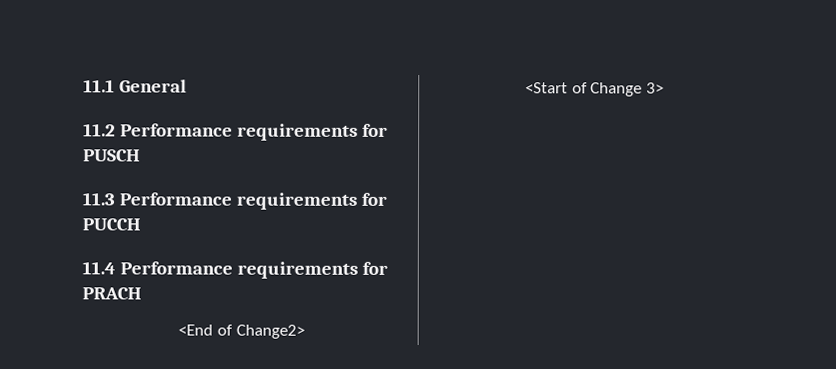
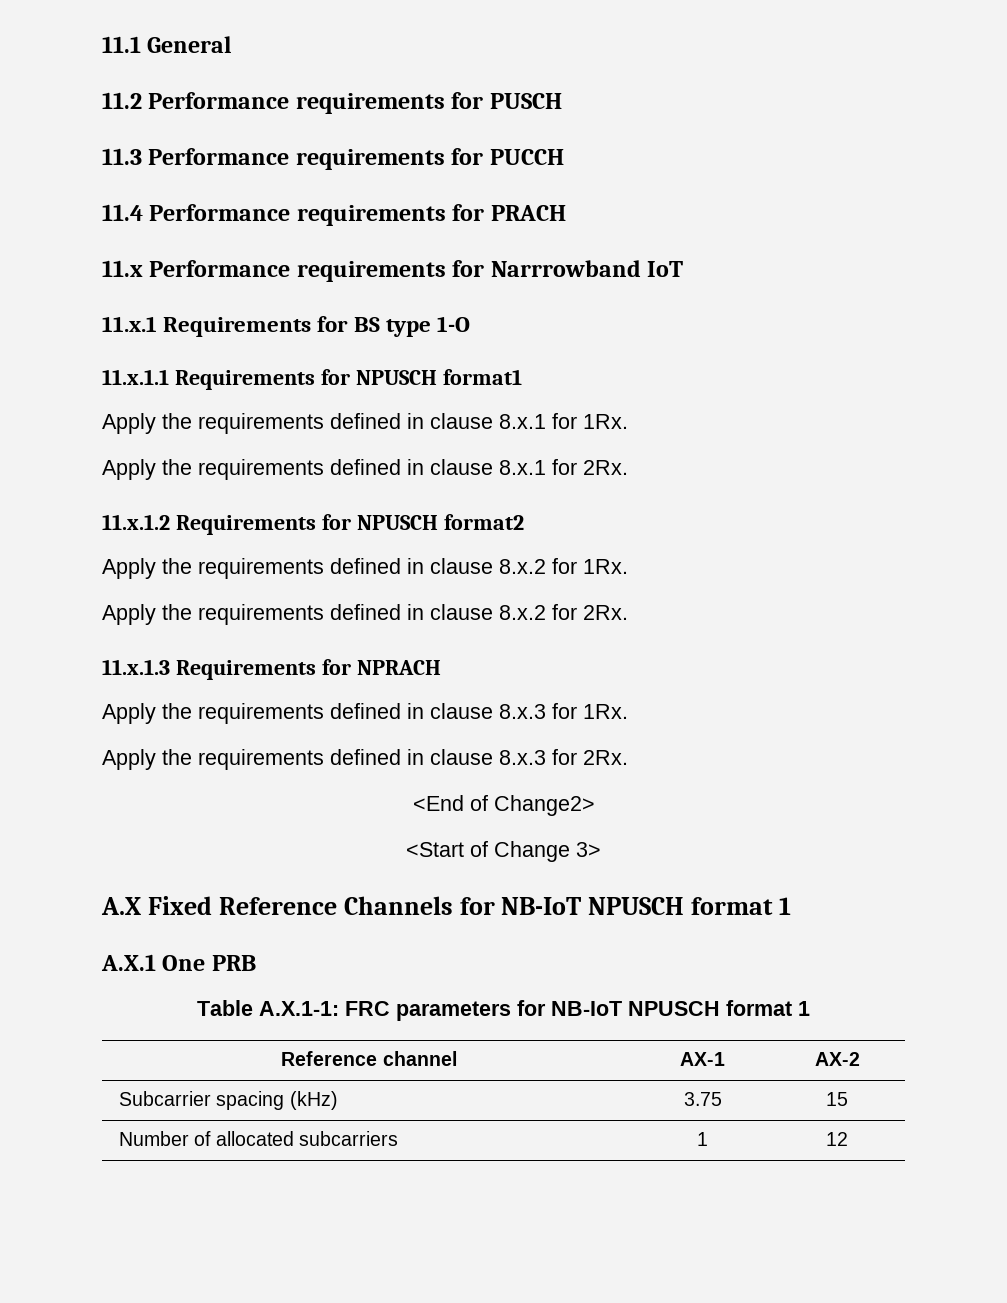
(142, 293) none -> [102,260,684,282] [102,316,471,337] [102,369,522,390] [102,413,628,434] [102,459,628,480] [102,514,524,535] [102,558,628,579] [102,604,628,625] [102,659,441,680] [102,703,628,724] [102,749,628,770] // 11.x Performance requirements for Narrrowband IoT // 11.x.1 Requirements for BS type 1-O // 11.x.1.1 Requirements for NPUSCH format1 // Apply the requirements defined in clause 8.x.1 for 1Rx. // Apply the requirements defined in clause 8.x.1 for 2Rx. // 11.x.1.2 Requirements for NPUSCH format2 // Apply the requirements defined in clause 8.x.2 for 1Rx. // Apply the requirements defined in clause 8.x.2 for 2Rx. // 11.x.1.3 Requirements for NPRACH // Apply the requirements defined in clause 8.x.3 for 1Rx. // Apply the requirements defined in clause 8.x.3 for 2Rx.
(664, 88) none -> [101,896,792,915] [101,954,256,971] [197,1000,810,1021] [281,1051,457,1066] [680,1052,725,1066] [814,1052,860,1066] [119,1091,338,1110] [683,1092,722,1106] [826,1092,848,1106] [119,1131,398,1146] [697,1132,708,1146] [826,1132,848,1146] // A.X Fixed Reference Channels for NB-IoT NPUSCH format 1 // A.X.1 One PRB // Table A.X.1-1: FRC parameters for NB-IoT NPUSCH format 1 // Reference channel | AX-1 | AX-2 // Subcarrier spacing (kHz) | 3.75 | 15 // Number of allocated subcarriers | 1 | 12

